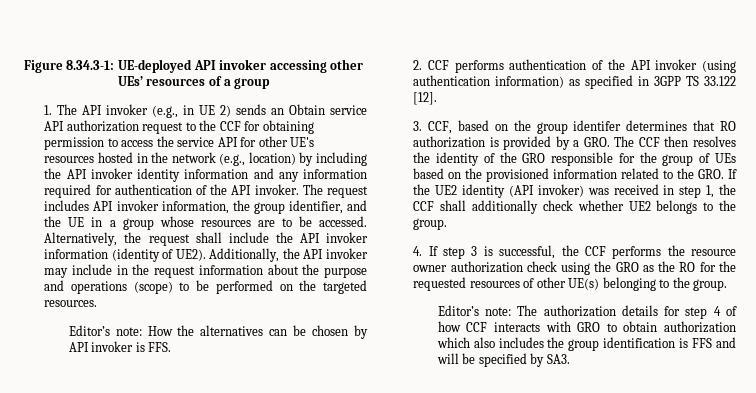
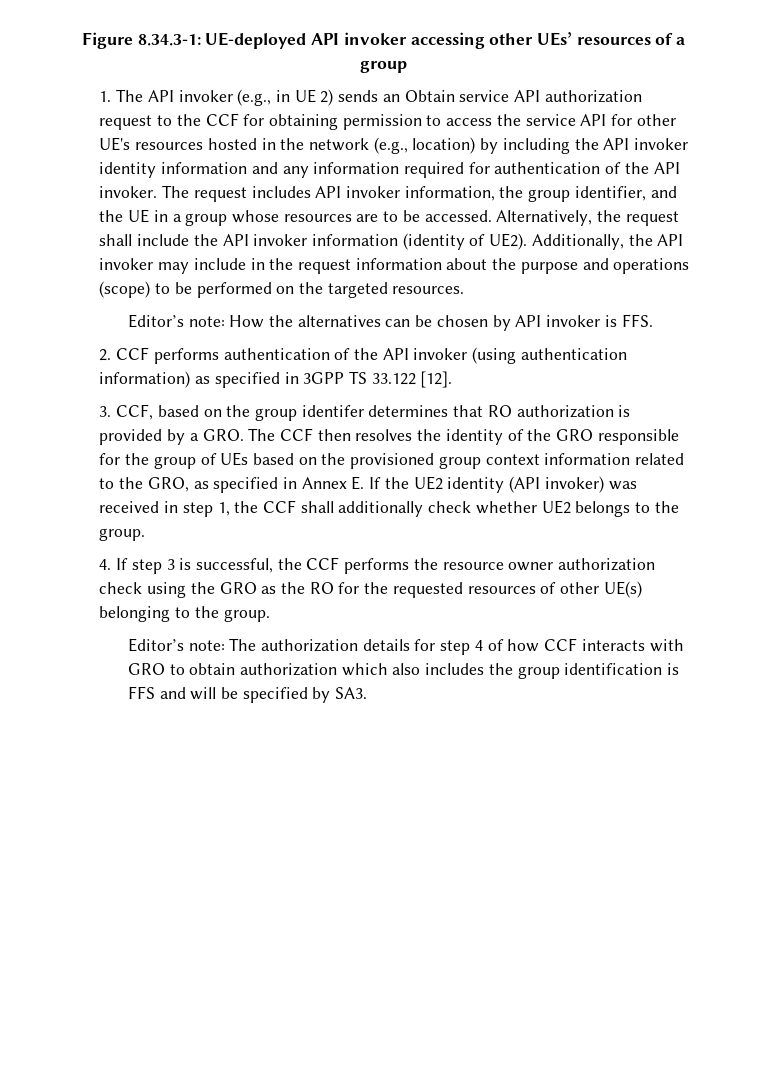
(550, 175) none -> [438,454,540,469] group context
[698,169,725,179] GRO. -> [147,476,365,493] GRO, as specified in Annex E.

